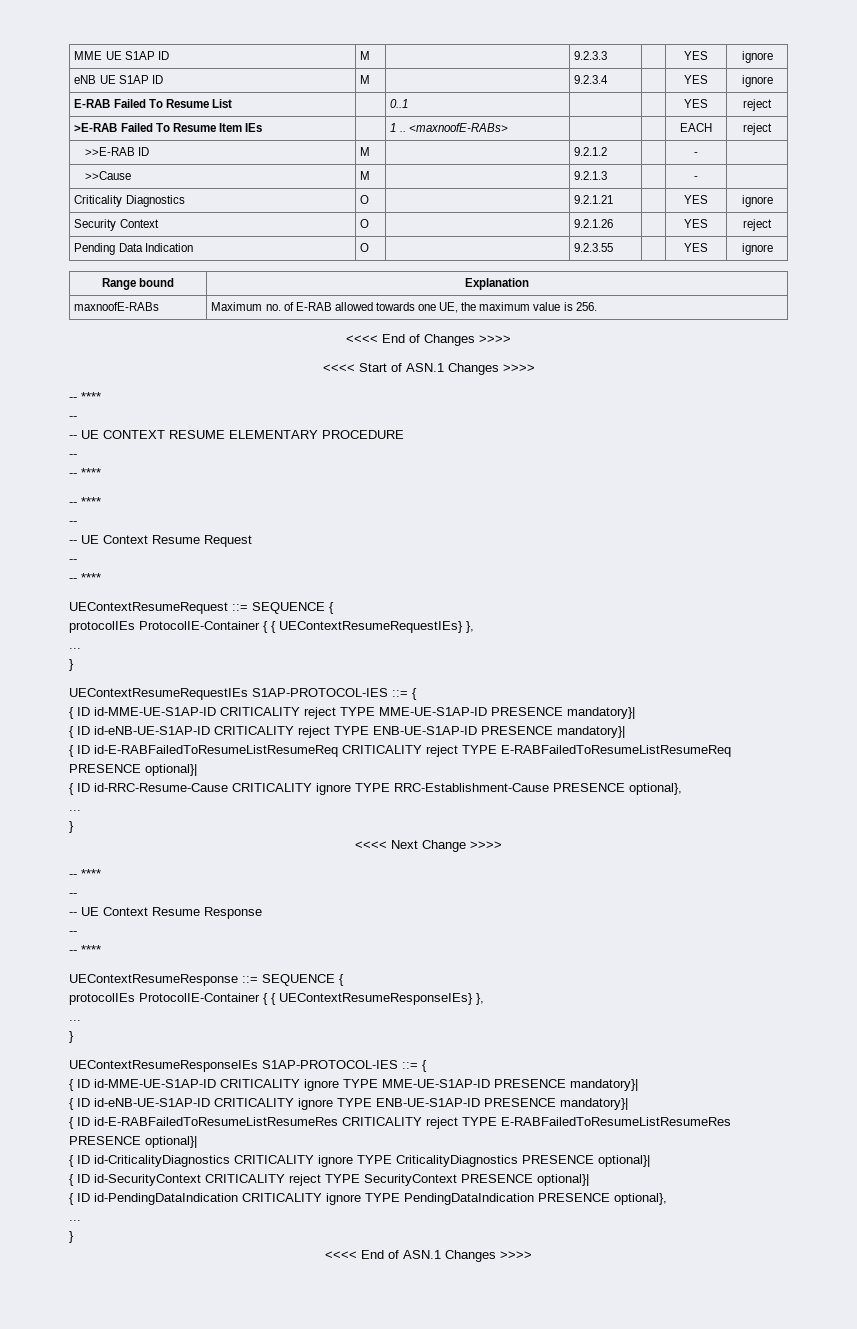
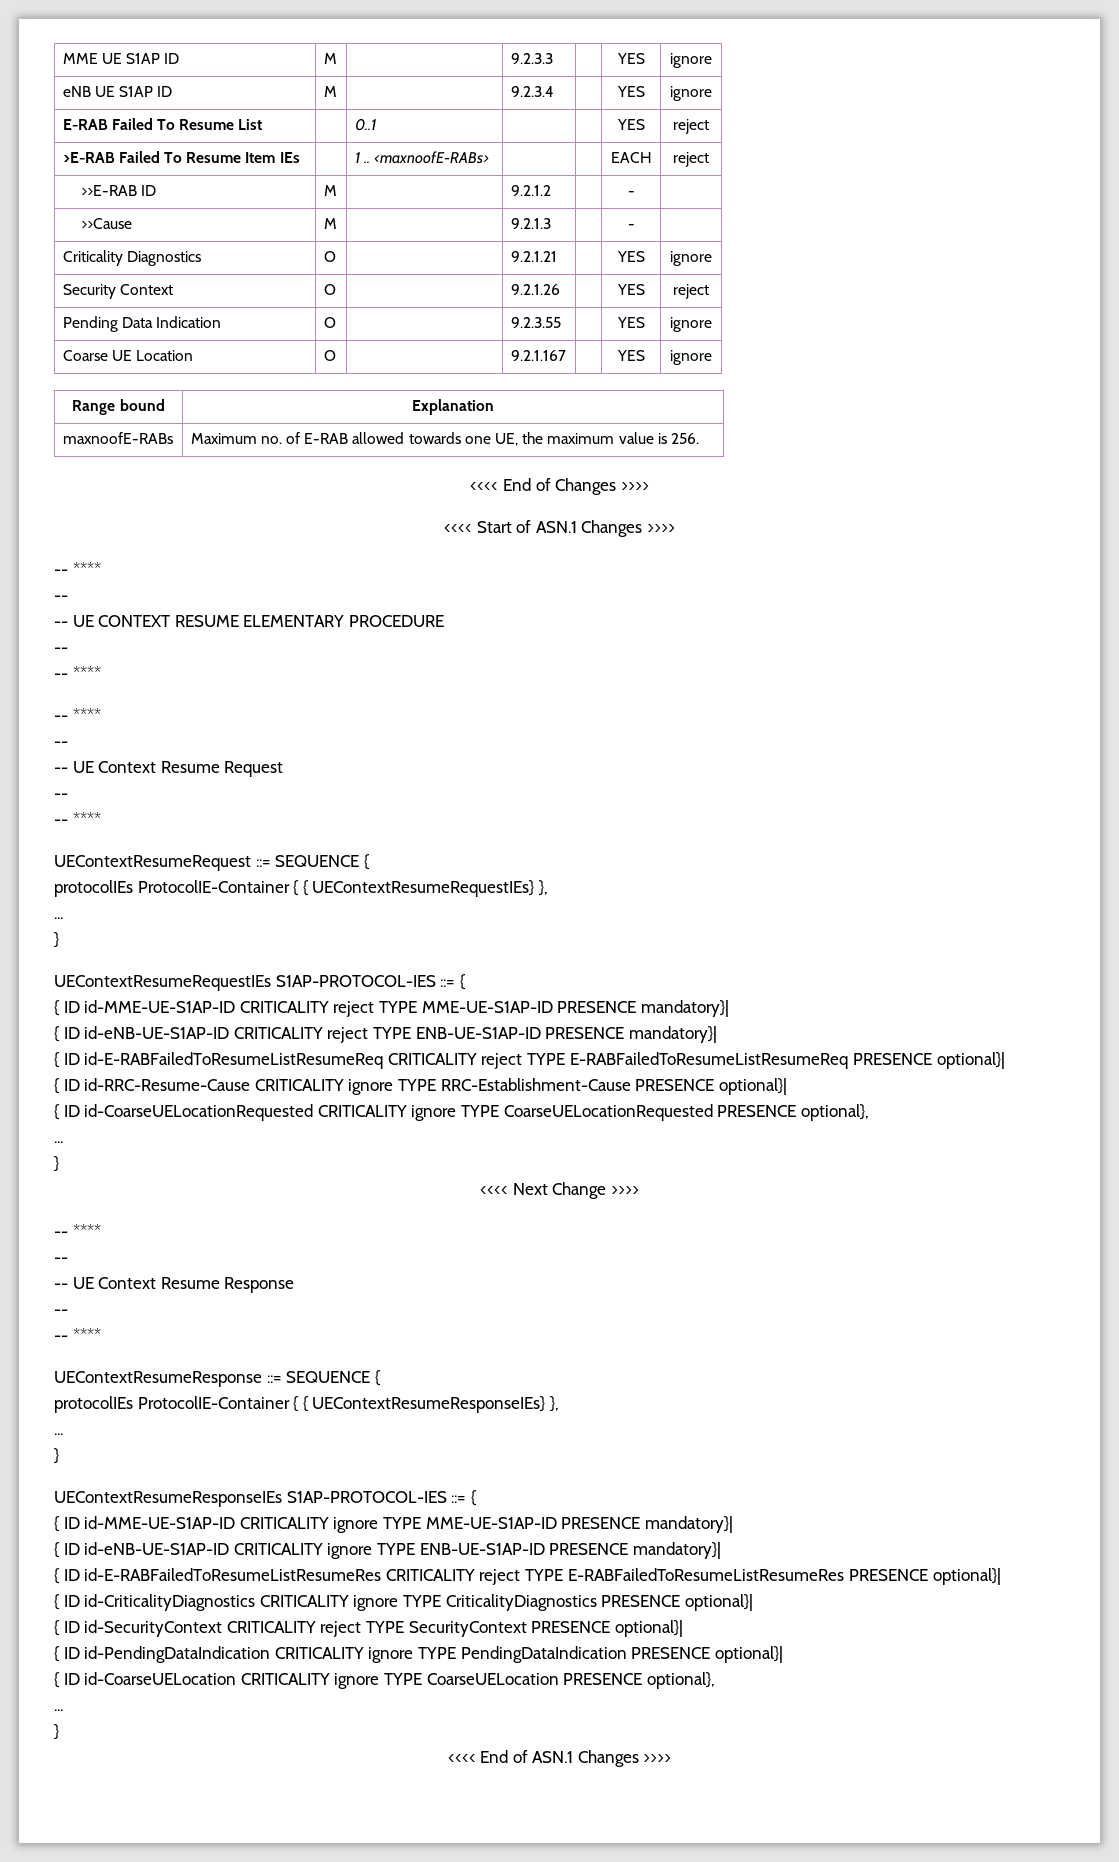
(773, 249) none -> [62,350,194,361] [323,350,336,361] [510,350,566,361] [616,350,645,361] [670,350,712,365] // Coarse UE Location | O | | 9.2.1.167 | | YES | ignore
(625, 787) none -> [718,1078,787,1095] [54,1104,797,1121] optional}| // { ID id-CoarseUELocationRequested CRITICALITY ignore TYPE CoarseUELocationRequested PRESENCE
(610, 1197) none -> [714,1646,783,1663] [54,1672,643,1689] optional}| // { ID id-CoarseUELocation CRITICALITY ignore TYPE CoarseUELocation PRESENCE

